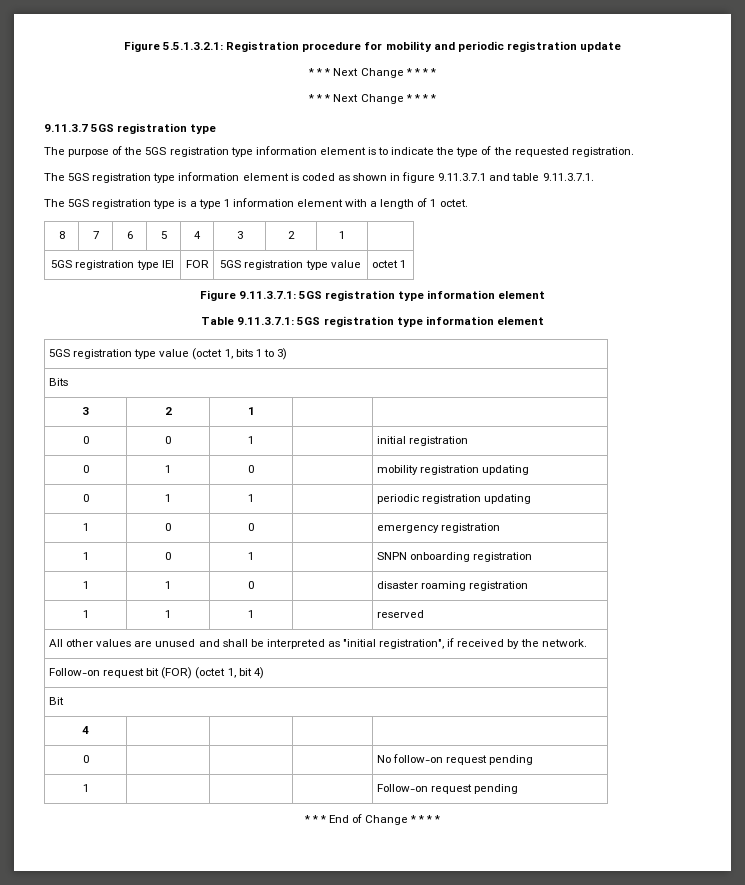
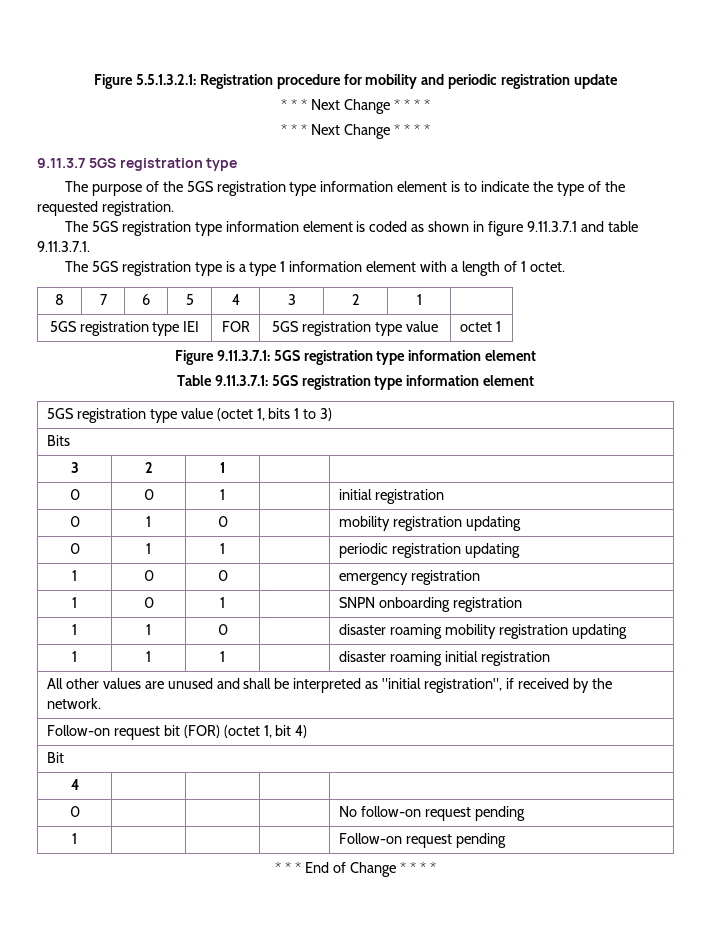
[469,581,529,591] registration -> [444,624,627,639] mobility registration updating
[376,610,424,618] reserved -> [338,651,550,666] disaster roaming initial registration

